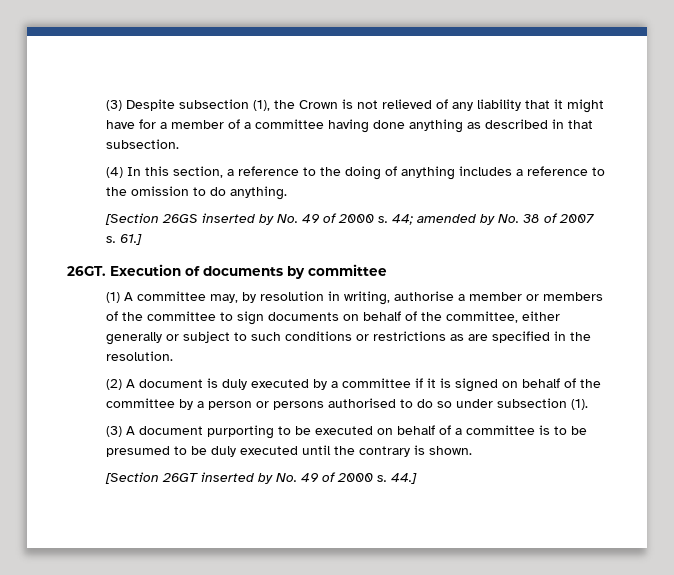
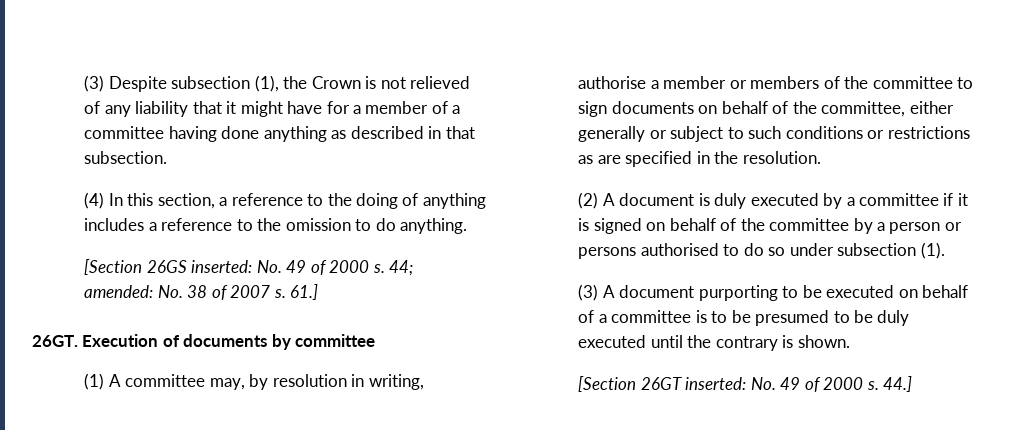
[201,213,274,225] inserted by -> [191,260,253,273] inserted:
[416,214,495,225] amended by -> [84,285,154,298] amended:
[200,472,273,484] inserted by -> [685,377,747,390] inserted:

